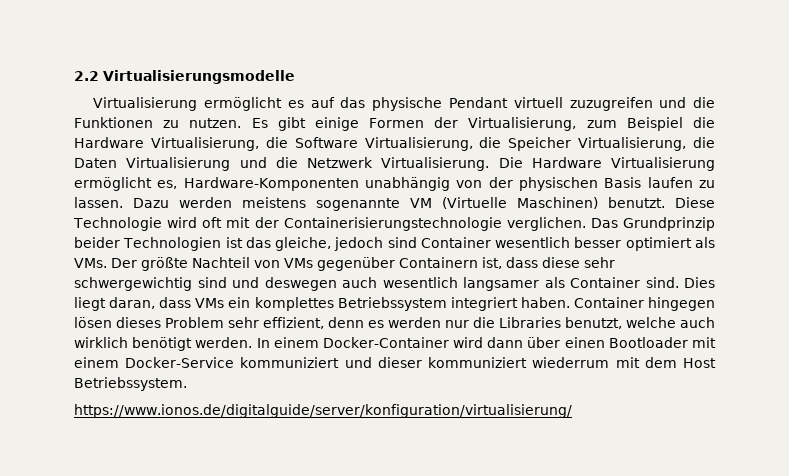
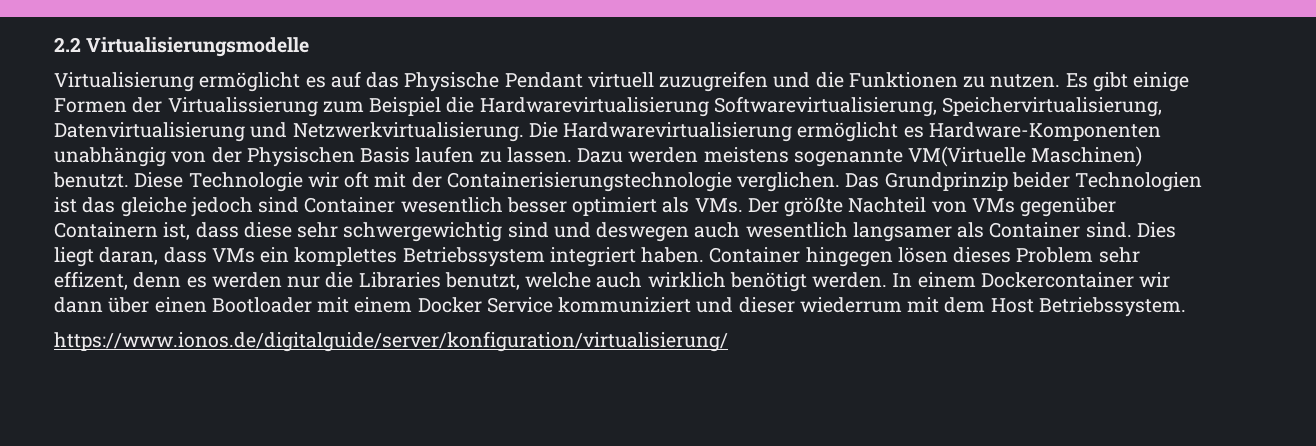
[372,97,443,111] physische -> [404,72,500,92] Physische
[468,117,577,131] Virtualisierung, -> [167,97,318,117] Virtualissierung
[74,137,715,151] [74,157,715,171] [74,177,178,191] Hardware Virtualisierung, die Software Virtualisierung, die Speicher Virtualisierung, die Daten Virtualisierung und die Netzwerk Virtualisierung. Die Hardware Virtualisierung ermöglicht es, -> [479,96,1163,117] [54,122,924,142] Hardwarevirtualisierung Softwarevirtualisierung, Speichervirtualisierung, Datenvirtualisierung und Netzwerkvirtualisierung. Die Hardwarevirtualisierung ermöglicht es
[518,177,598,191] physischen -> [246,147,355,167] Physischen
[410,197,507,209] VM (Virtuelle -> [908,146,1027,167] VM(Virtuelle
[167,217,198,228] wird -> [307,172,339,187] wir
[275,237,332,251] gleiche, -> [120,197,187,217] gleiche
[263,317,324,329] effizient, -> [54,271,128,290] effizent,
[322,337,484,348] Docker-Container wird -> [980,272,1171,288] Dockercontainer wir
[125,357,235,368] Docker-Service -> [417,297,553,313] Docker Service
[428,357,528,368] kommuniziert -> (795, 305) none

